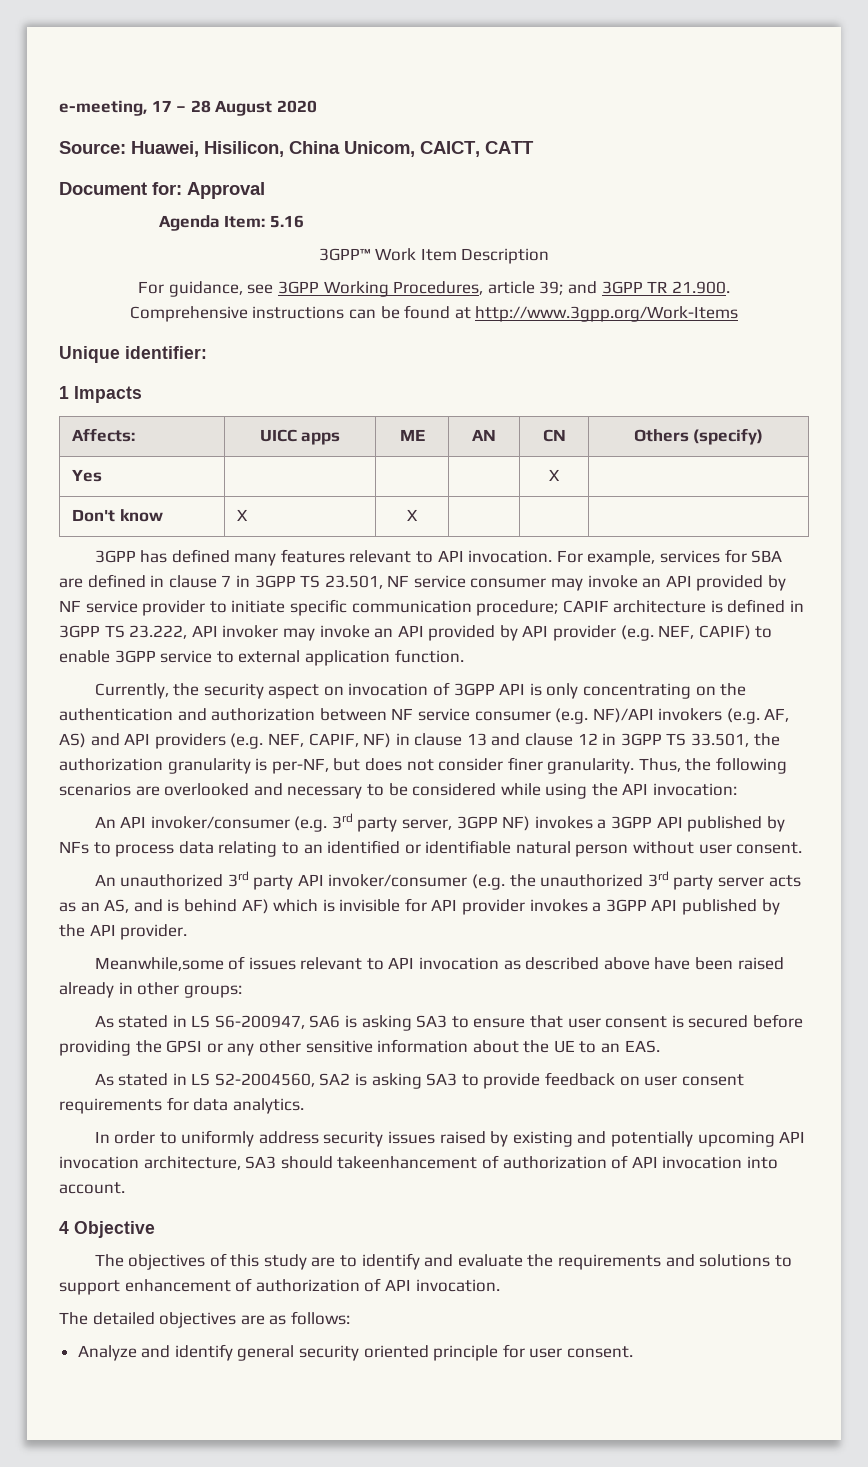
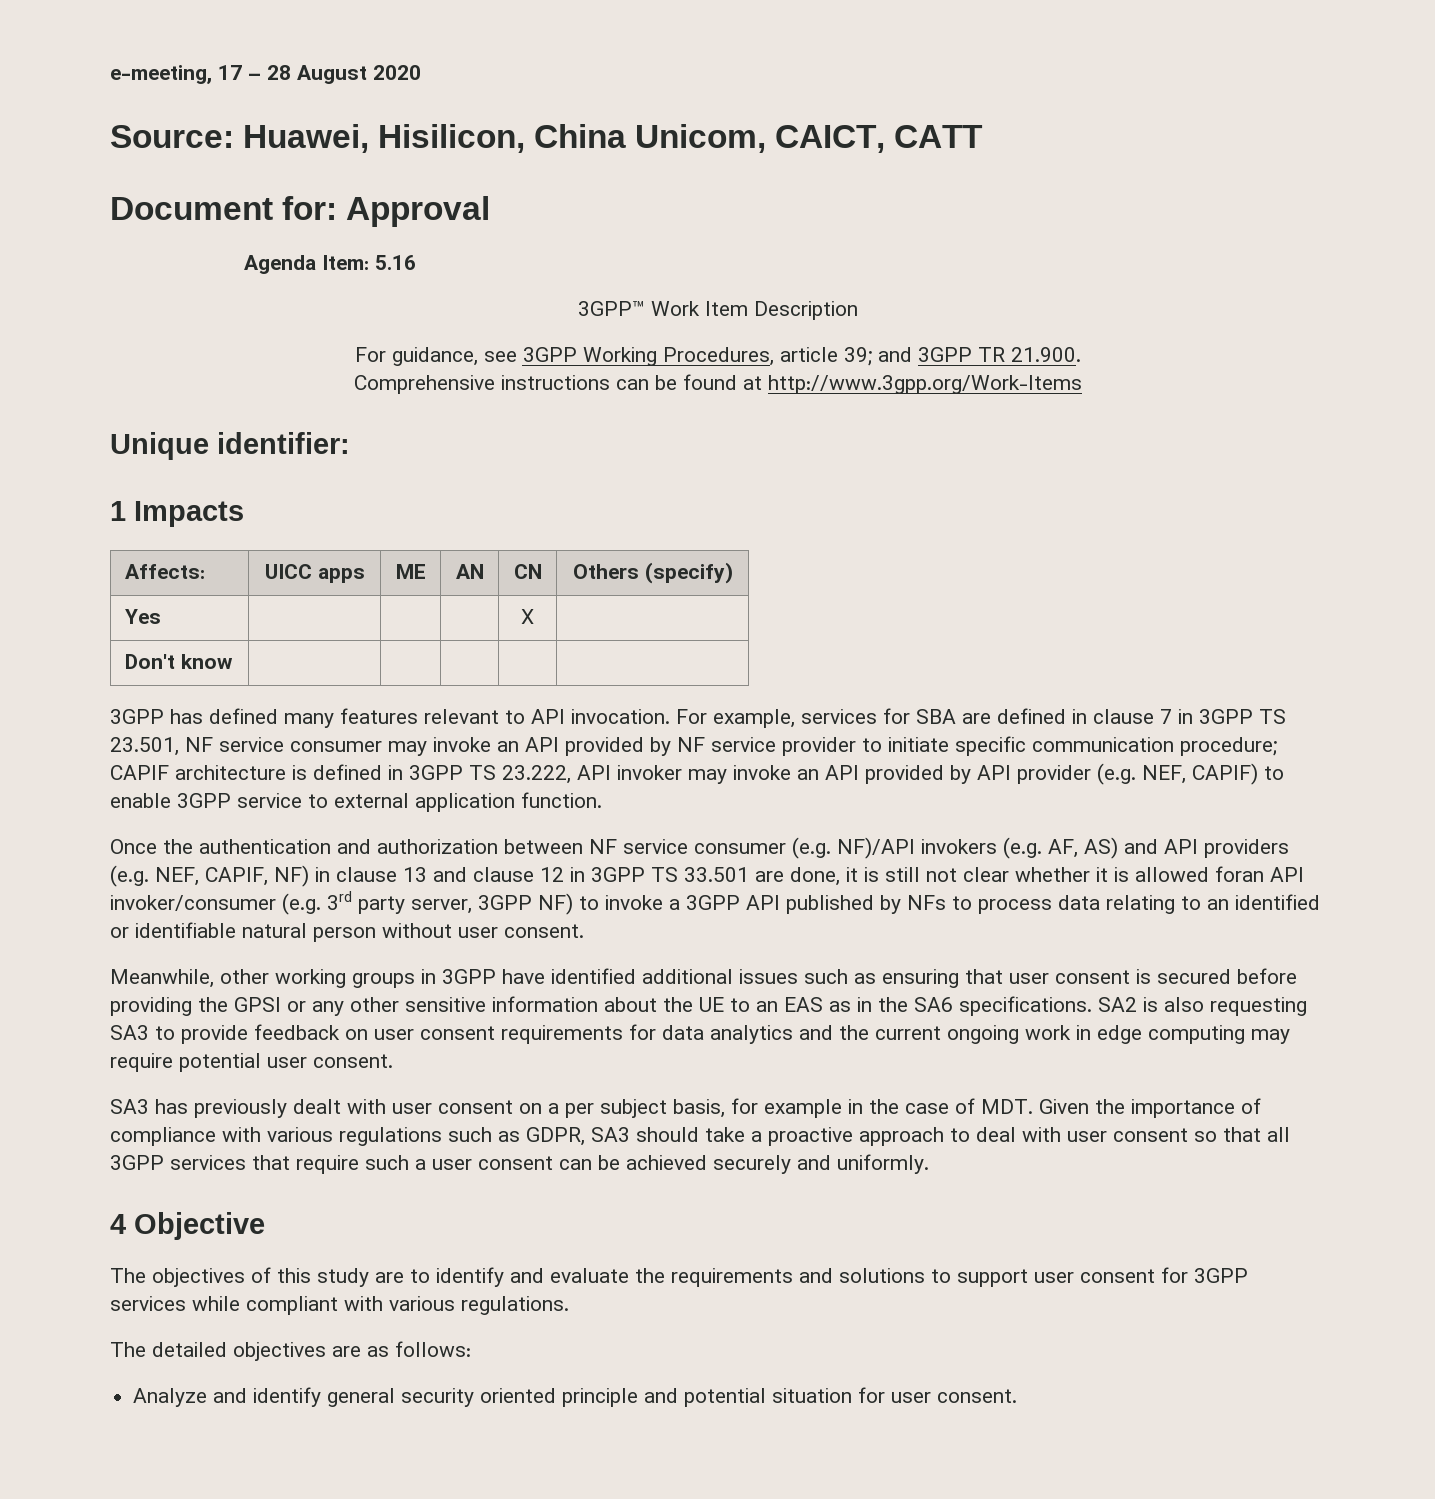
[237,509,249,521] [407,509,418,521] X | X -> (233, 661) |
[94,682,716,699] Currently, the security aspect on invocation of 3GPP API is only concentrating on -> [110,839,157,854] Once
[691,733,780,747] [59,757,788,774] [59,783,738,799] [94,816,116,828] 33.501, the authorization granularity is per-NF, but does not consider finer granularity. Thus, the following scenarios are overlooked and necessary to be considered while using the API invocation: // An -> [684,866,1264,886] 33.501 are done, it is still not clear whether it is allowed foran
[534,816,593,829] invokes -> [579,895,663,910] to invoke
[94,871,801,890] [59,898,780,915] [59,924,188,940] [94,956,784,971] [59,982,242,998] [94,1015,526,1031] An unauthorized 3rd party API invoker/consumer (e.g. the unauthorized 3rd party server acts as an AS, and is behind AF) which is invisible for API provider invokes a 3GPP API published by the API provider. // Meanwhile,some of issues relevant to API invocation as described above have been raised already in other groups: // As stated in LS S6-200947, SA6 is asking SA3 to ensure -> [110,968,959,988] Meanwhile, other working groups in 3GPP have identified additional issues such as ensuring
[624,1040,660,1053] [94,1073,422,1089] EAS. // As stated in LS S2-2004560, SA2 is asking -> [784,996,1307,1016] EAS as in the SA6 specifications. SA2 is also requesting
[232,1098,304,1114] [94,1130,806,1147] [59,1155,778,1170] [59,1182,125,1194] analytics. // In order to uniformly address security issues raised by existing and potentially upcoming API invocation architecture, SA3 should takeenhancement of authorization of API invocation into account. -> [710,1025,1290,1044] [110,1053,393,1072] [110,1098,1261,1118] [110,1127,1290,1146] [110,1154,929,1174] analytics and the current ongoing work in edge computing may require potential user consent. // SA3 has previously dealt with user consent on a per subject basis, for example in the case of MDT. Given the importance of compliance with various regulations such as GDPR, SA3 should take a proactive approach to deal with user consent so that all 3GPP services that require such a user consent can be achieved securely and uniformly.
[124,1278,500,1292] enhancement of authorization of API invocation. -> [1034,1267,1248,1283] [110,1296,569,1315] user consent for 3GPP services while compliant with various regulations.
(499, 1353) none -> [644,1388,853,1407] and potential situation

